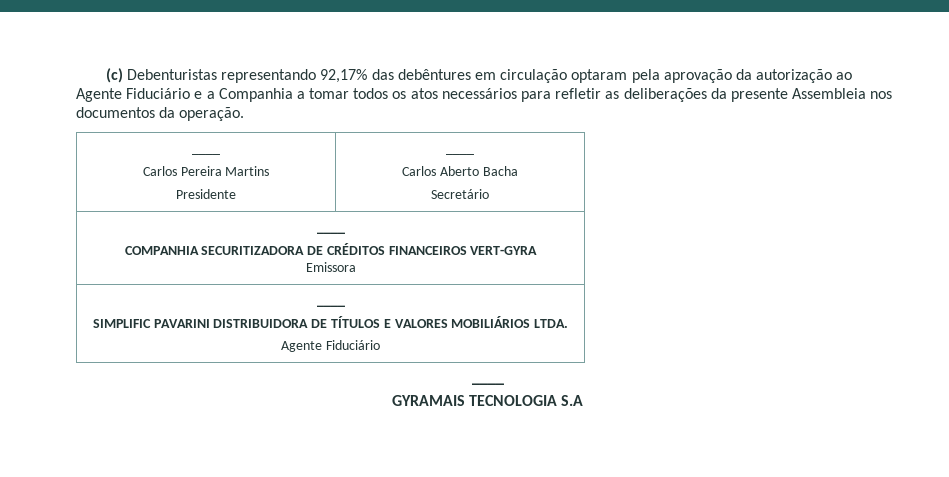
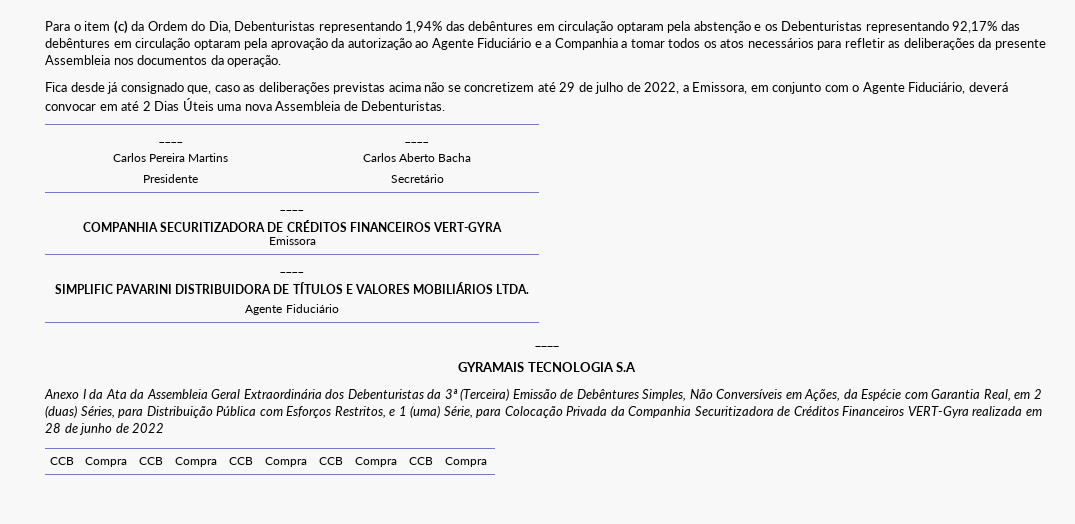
[105,68,123,83] (c) -> [45,20,778,34] Para o item (c) da Ordem do Dia, Debenturistas representando 1,94% das debêntures em circulação optaram pela abstenção e os
(245, 114) none -> [45,82,1008,94] [45,98,446,111] // Fica desde já consignado que, caso as deliberações previstas acima não se concretizem até 29 de julho de 2022, a Emissora, em conjunto com o Agente Fiduciário, deverá convocar em até 2 Dias Úteis uma nova Assembleia de Debenturistas.
(584, 400) none -> [44,388,1042,401] [45,405,1042,418] [45,423,165,435] [50,457,75,465] [85,457,128,467] [139,457,164,465] [175,457,218,467] [229,457,254,465] [265,457,308,467] [319,457,344,465] [355,457,398,467] [409,457,434,465] [445,457,488,467] // Anexo I da Ata da Assembleia Geral Extraordinária dos Debenturistas da 3ª (Terceira) Emissão de Debêntures Simples, Não Conversíveis em Ações, da Espécie com Garantia Real, em 2 (duas) Séries, para Distribuição Pública com Esforços Restritos, e 1 (uma) Série, para Colocação Privada da Companhia Securitizadora de Créditos Financeiros VERT-Gyra realizada em 28 de junho de 2022 // CCB | Compra | CCB | Compra | CCB | Compra | CCB | Compra | CCB | Compra

